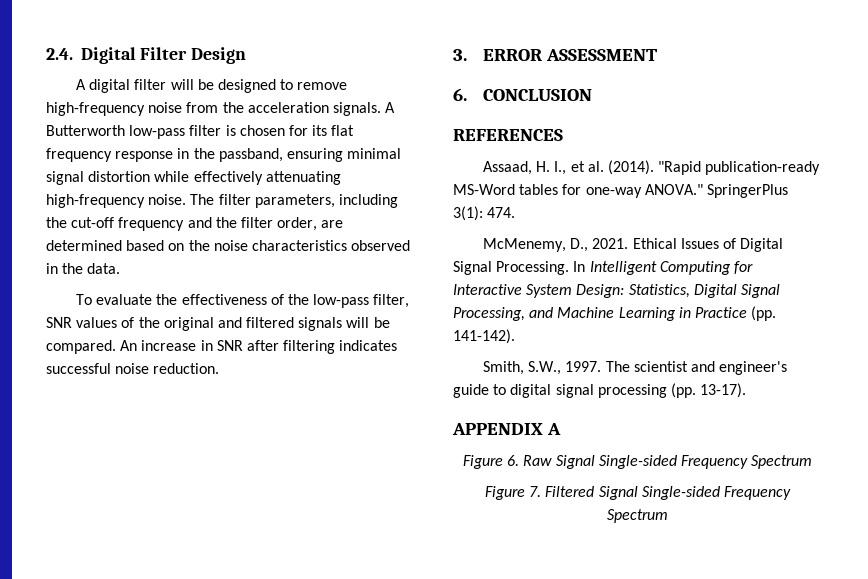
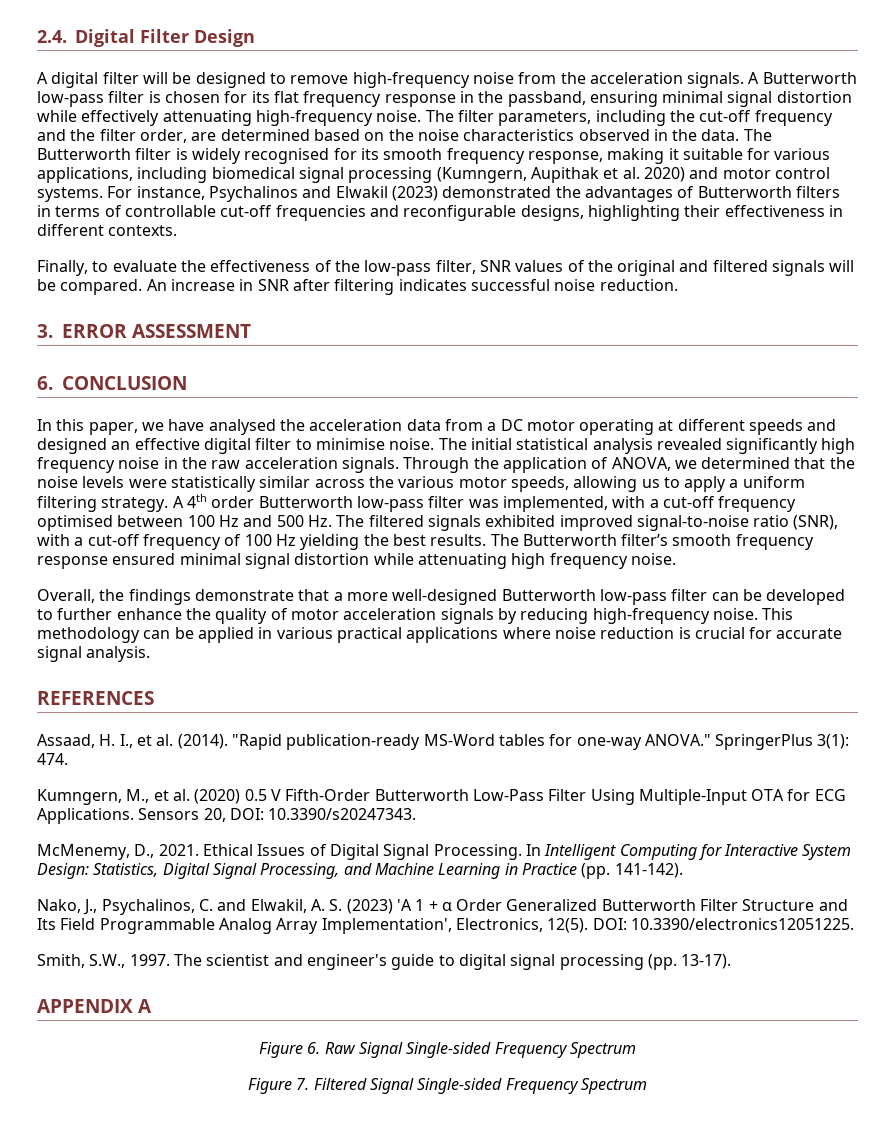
[76,294,93,305] // To -> [743,129,772,141] [37,148,831,164] [37,167,830,183] [37,186,840,202] [37,205,843,221] [37,224,178,236] [37,260,109,276] The Butterworth filter is widely recognised for its smooth frequency response, making it suitable for various applications, including biomedical signal processing (Kumngern, Aupithak et al. 2020) and motor control systems. For instance, Psychalinos and Elwakil (2023) demonstrated the advantages of Butterworth filters in terms of controllable cut-off frequencies and reconfigurable designs, highlighting their effectiveness in different contexts. // Finally, to
(593, 95) none -> [37,419,837,435] [37,438,856,454] [37,457,855,473] [37,476,805,492] [37,494,797,512] [37,515,839,531] [37,534,814,550] [37,553,676,569] [37,589,846,605] [37,608,794,624] [37,627,843,643] [37,646,151,662] // In this paper, we have analysed the acceleration data from a DC motor operating at different speeds and designed an effective digital filter to minimise noise. The initial statistical analysis revealed significantly high frequency noise in the raw acceleration signals. Through the application of ANOVA, we determined that the noise levels were statistically similar across the various motor speeds, allowing us to apply a uniform filtering strategy. A 4th order Butterworth low-pass filter was implemented, with a cut-off frequency optimised between 100 Hz and 500 Hz. The filtered signals exhibited improved signal-to-noise ratio (SNR), with a cut-off frequency of 100 Hz yielding the best results. The Butterworth filter’s smooth frequency response ensured minimal signal distortion while attenuating high frequency noise. // Overall, the findings demonstrate that a more well-designed Butterworth low-pass filter can be developed to further enhance the quality of motor acceleration signals by reducing high-frequency noise. This methodology can be applied in various practical applications where noise reduction is crucial for accurate signal analysis.
(516, 212) none -> [37,789,846,805] [37,808,417,824] // Kumngern, M., et al. (2020) 0.5 V Fifth-Order Butterworth Low-Pass Filter Using Multiple-Input OTA for ECG Applications. Sensors 20, DOI: 10.3390/s20247343.
(515, 336) none -> [37,899,848,915] [37,918,854,934] // Nako, J., Psychalinos, C. and Elwakil, A. S. (2023) 'A 1 + α Order Generalized Butterworth Filter Structure and Its Field Programmable Analog Array Implementation', Electronics, 12(5). DOI: 10.3390/electronics12051225.

